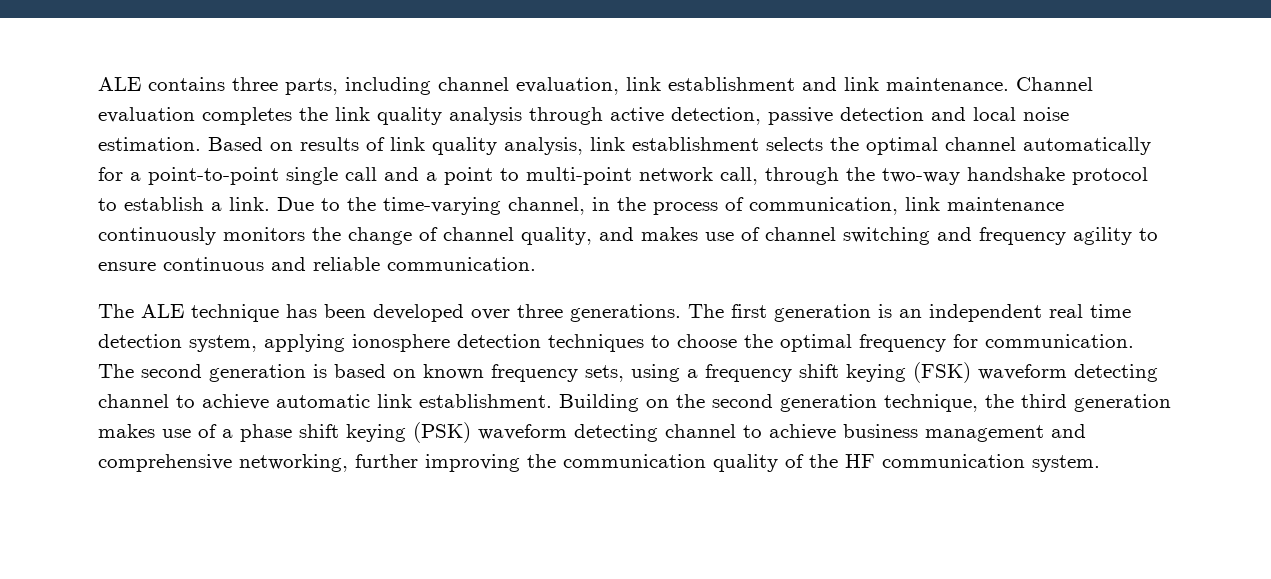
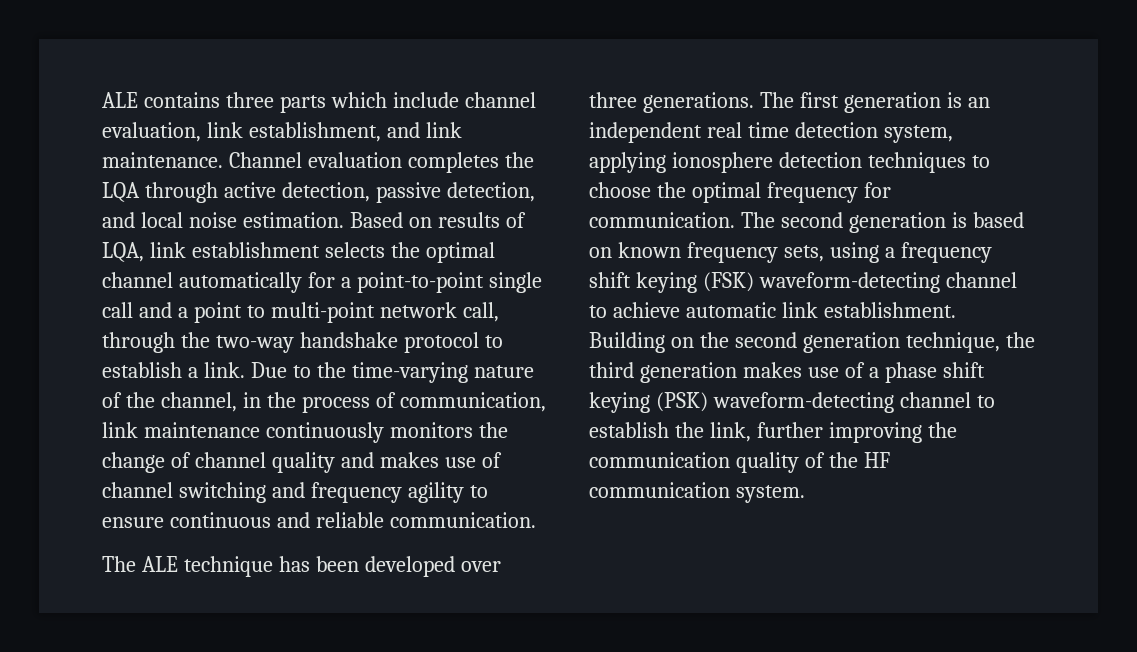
[285,77,431,95] parts, including -> [279,92,459,113] parts which include
[668,77,795,91] establishment -> [248,122,381,142] establishment,
[335,107,522,125] link quality analysis -> [102,182,140,202] LQA
[840,107,924,121] detection -> [446,182,535,202] detection,
[390,137,583,155] link quality analysis, -> [102,242,144,262] LQA,
(501, 206) none -> [473,365,534,378] [102,392,155,408] nature of the
[521,227,592,245] quality, -> [271,452,335,473] quality
[978,364,1158,382] waveform detecting -> [758,272,940,293] waveform-detecting
[478,424,1086,442] [98,454,348,472] waveform detecting channel to achieve business management and comprehensive networking, -> [712,392,995,413] [589,422,751,442] waveform-detecting channel to establish the link,

